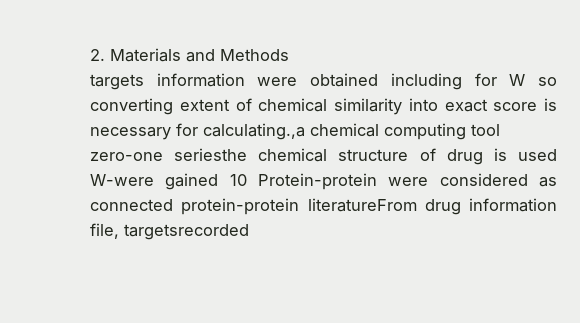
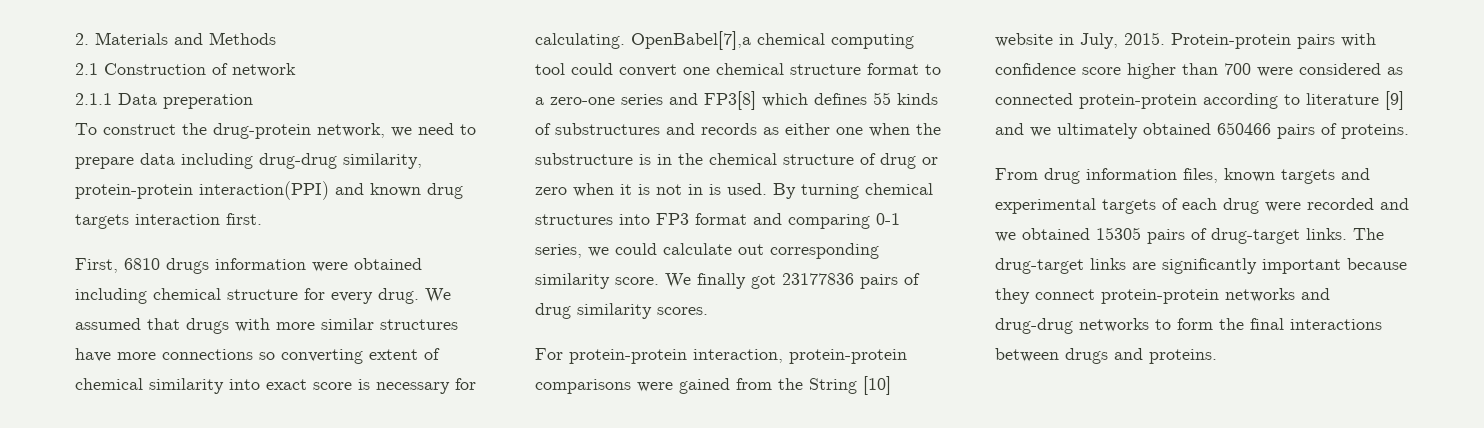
[90,73,526,90] targets information were obtained including for W -> [75,63,296,77] [75,93,253,109] [75,123,476,139] [75,153,422,169] [75,181,463,200] [75,213,262,229] [75,258,422,274] [75,288,451,304] [75,318,458,334] [75,348,253,362] 2.1 Construction of network // 2.1.1 Data preperation // To construct the drug-protein network, we need to prepare data including drug-drug similarity, protein-protein interaction(PPI) and known drug targets interaction first. // First, 6810 drugs information were obtained including chemical structure for every drug. We assumed that drugs with more similar structures have more connections
[203,123,305,140] calculating.,a -> [535,31,751,50] calculating. OpenBabel[7],a
[90,148,558,165] [90,173,377,190] zero-one seriesthe chemical structure of drug is used W-were gained 10 Protein-protein -> [571,63,941,77] [535,91,938,110] [535,123,941,137] [535,153,938,169] [535,183,933,199] [535,213,900,229] [535,243,879,259] [535,273,920,289] [535,303,708,319] [535,348,907,364] [535,376,891,395] [995,32,1376,49] [995,63,1251,79] could convert one chemical structure format to a zero-one series and FP3[8] which defines 55 kinds of substructures and records as either one when the substructure is in the chemical structure of drug or zero when it is not in is used. By turning chemical structures into FP3 format and comparing 0-1 series, we could calculate out corresponding similarity score. We finally got 23177836 pairs of drug similarity scores. // For protein-protein interaction, protein-protein comparisons were gained from the String [10] website in July, 2015. Protein-protein pairs with confidence score higher than 700
[307,198,557,215] [90,223,249,240] literatureFrom drug information file, targetsrecorded -> [1203,91,1404,110] [995,122,1409,139] [995,168,1370,184] [995,198,1409,214] [995,227,1384,244] [995,258,1407,274] [995,288,1330,304] [995,318,1382,334] [995,348,1217,364] according to literature [9] and we ultimately obtained 650466 pairs of proteins. // From drug information files, known targets and experimental targets of each drug were recorded and we obtained 15305 pairs of drug-target links. The drug-target links are significantly important because they connect protein-protein networks and drug-drug networks to form the final interactions between drugs and proteins.

